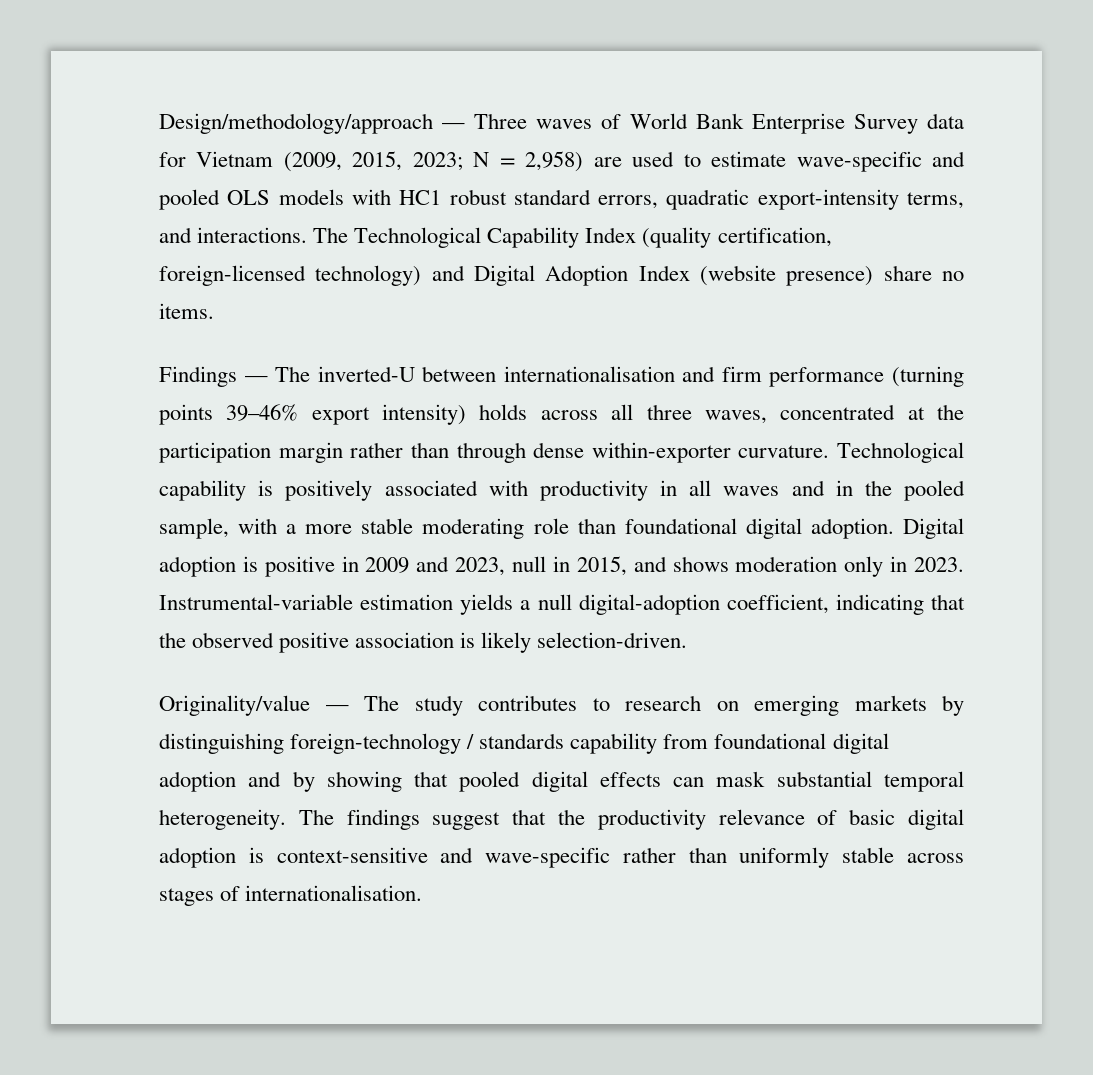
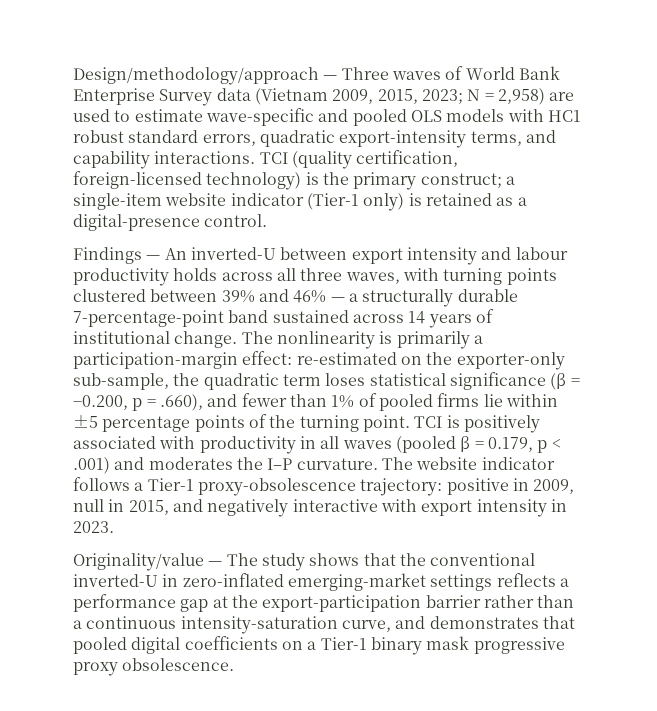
[159,151,342,172] for Vietnam (2009, -> [254,88,374,105] (Vietnam 2009,
[197,227,832,248] [159,265,964,286] [159,303,214,319] interactions. The Technological Capability Index (quality certification, foreign-licensed technology) and Digital Adoption Index (website presence) share no items. -> [73,150,459,169] [73,171,515,190] [73,193,527,211] [73,214,268,231] capability interactions. TCI (quality certification, foreign-licensed technology) is the primary construct; a single-item website indicator (Tier-1 only) is retained as a digital-presence control.
[275,366,311,382] The -> [164,248,187,260] An
[503,366,964,387] [159,404,467,425] internationalisation and firm performance (turning points 39–46% export intensity) -> [351,247,568,265] [73,268,169,286] export intensity and labour productivity
[780,404,965,420] [159,442,964,463] [159,480,246,501] concentrated at the participation margin rather than through dense within-exporter curvature. Technological capability -> [402,268,557,285] [73,289,518,307] [73,309,494,328] [73,331,483,349] [73,351,565,370] [73,372,580,390] [73,393,558,411] [73,414,443,432] with turning points clustered between 39% and 46% — a structurally durable 7-percentage-point band sustained across 14 years of institutional change. The nonlinearity is primarily a participation-margin effect: re-estimated on the exporter-only sub-sample, the quadratic term loses statistical significance (β = −0.200, p = .660), and fewer than 1% of pooled firms lie within ±5 percentage points of the turning point. TCI
[791,480,965,501] [159,518,964,539] [159,556,965,577] [159,594,965,615] [159,632,688,653] [159,695,964,716] [159,733,889,754] [159,771,964,792] [159,809,964,830] [159,847,965,868] [159,885,423,906] and in the pooled sample, with a more stable moderating role than foundational digital adoption. Digital adoption is positive in 2009 and 2023, null in 2015, and shows moderation only in 2023. Instrumental-variable estimation yields a null digital-adoption coefficient, indicating that the observed positive association is likely selection-driven. // Originality/value — The study contributes to research on emerging markets by distinguishing foreign-technology / standards capability from foundational digital adoption and by showing that pooled digital effects can mask substantial temporal heterogeneity. The findings suggest that the productivity relevance of basic digital adoption is context-sensitive and wave-specific rather than uniformly stable across stages of internationalisation. -> [395,436,561,453] [73,457,555,474] [73,477,575,496] [73,499,567,517] [73,521,114,533] [73,553,536,571] [73,573,569,591] [73,594,575,612] [73,616,575,634] [73,636,565,655] [73,658,235,676] (pooled β = 0.179, p < .001) and moderates the I–P curvature. The website indicator follows a Tier-1 proxy-obsolescence trajectory: positive in 2009, null in 2015, and negatively interactive with export intensity in 2023. // Originality/value — The study shows that the conventional inverted-U in zero-inflated emerging-market settings reflects a performance gap at the export-participation barrier rather than a continuous intensity-saturation curve, and demonstrates that pooled digital coefficients on a Tier-1 binary mask progressive proxy obsolescence.

